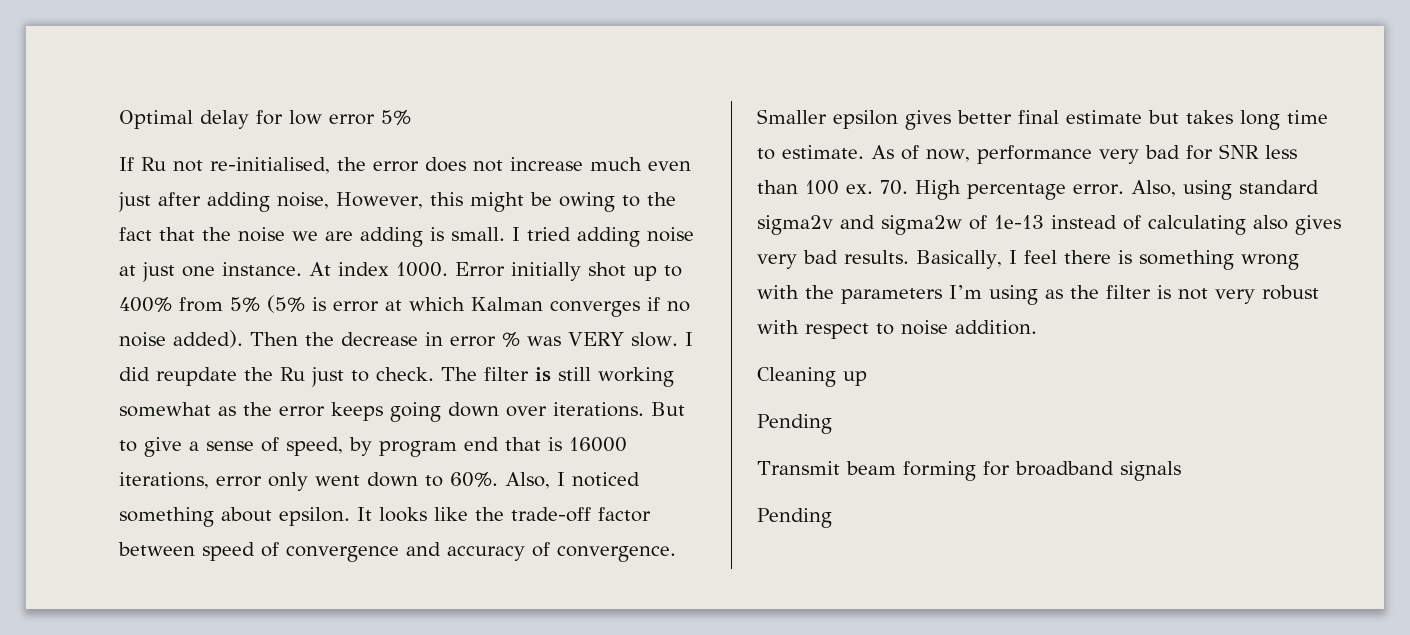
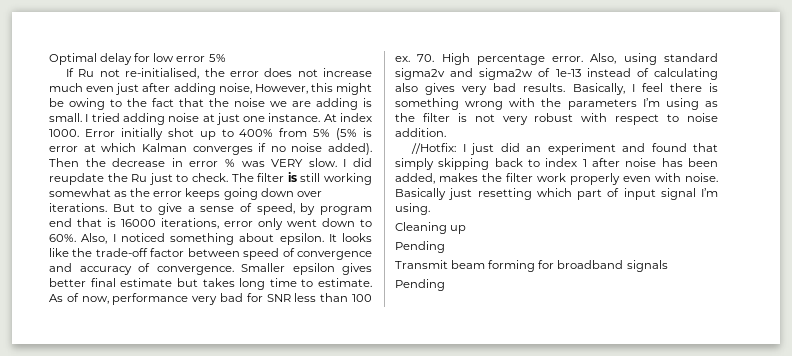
(1037, 327) none -> [411,143,718,155] [395,158,718,170] [395,173,718,185] [395,188,718,200] [395,203,430,215] // //Hotfix: I just did an experiment and found that simply skipping back to index 1 after noise has been added, makes the filter work properly even with noise. Basically just resetting which part of input signal I’m using.

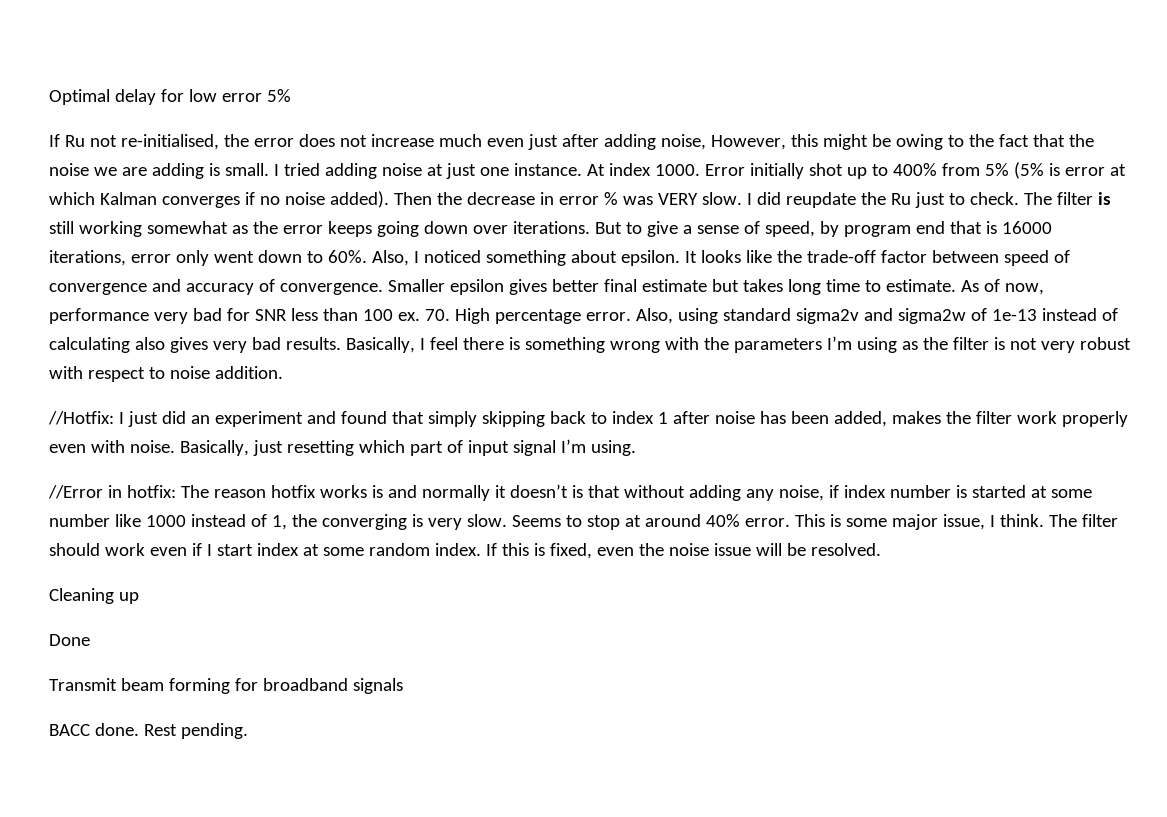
[395,188,446,200] Basically -> [179,440,249,456] Basically,
(430, 209) none -> [48,484,1092,501] [49,514,1118,530] [49,543,881,559] // //Error in hotfix: The reason hotfix works is and normally it doesn’t is that without adding any noise, if index number is started at some number like 1000 instead of 1, the converging is very slow. Seems to stop at around 40% error. This is some major issue, I think. The filter should work even if I start index at some random index. If this is fixed, even the noise issue will be resolved.
[395,241,445,253] Pending -> [49,634,90,646] Done
[395,279,445,291] Pending -> [49,723,248,739] BACC done. Rest pending.

